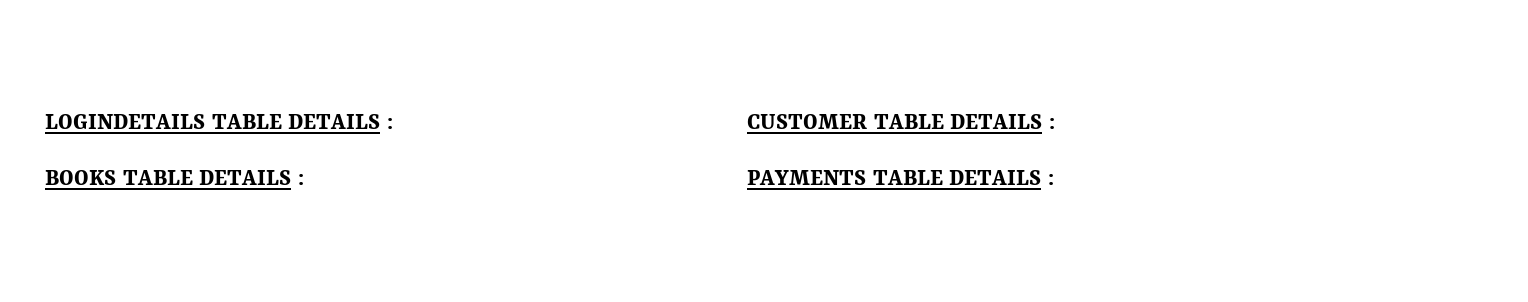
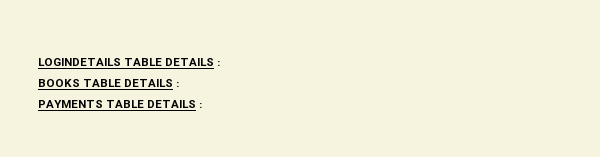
[747,114,1055,129] // CUSTOMER TABLE DETAILS : -> (180, 84) none

